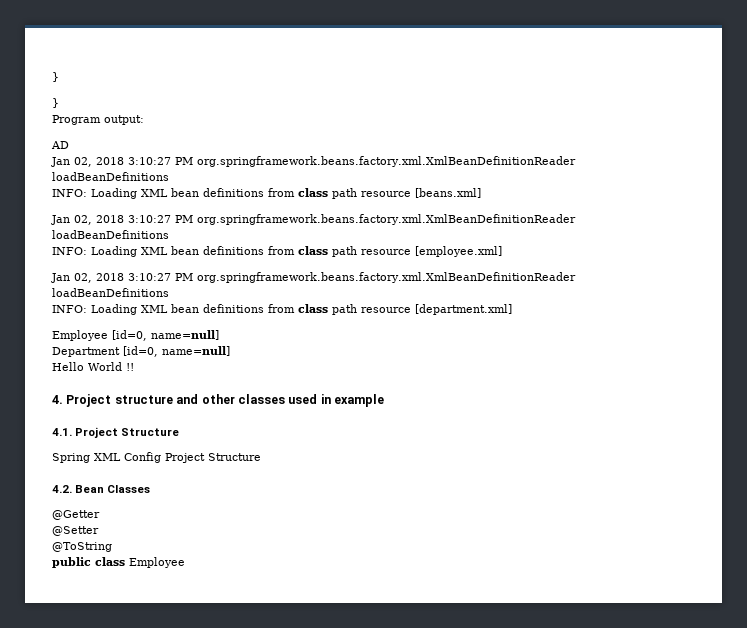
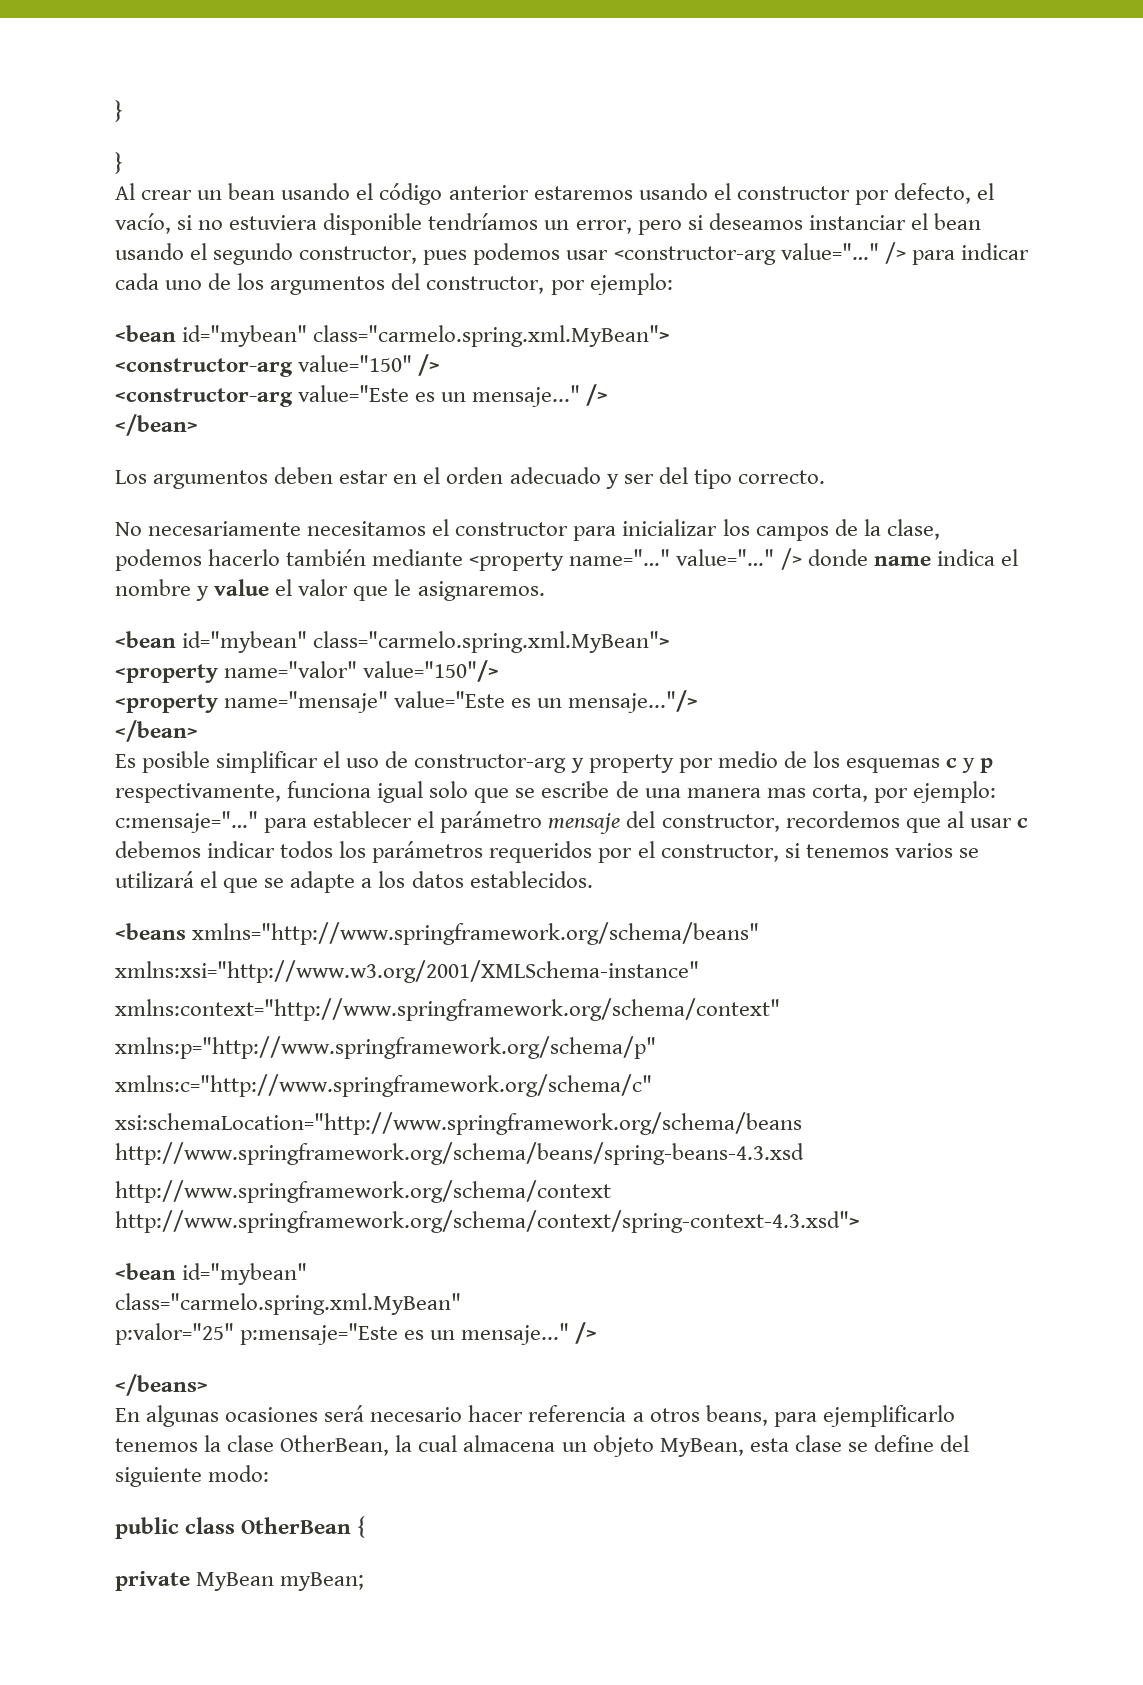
[52,115,144,125] [51,141,69,149] [51,156,576,167] [52,172,169,181] [52,188,481,199] [51,214,576,225] [52,230,169,239] [52,246,502,257] [51,272,576,283] [52,288,169,297] [52,304,512,315] [52,330,219,341] [52,346,230,357] [52,362,134,371] [52,394,384,407] [52,427,180,438] [52,452,261,463] [52,485,151,493] [52,510,100,520] [52,526,99,536] [52,542,112,552] [52,557,185,568] Program output: // AD // Jan 02, 2018 3:10:27 PM org.springframework.beans.factory.xml.XmlBeanDefinitionReader loadBeanDefinitions // INFO: Loading XML bean definitions from class path resource [beans.xml] // Jan 02, 2018 3:10:27 PM org.springframework.beans.factory.xml.XmlBeanDefinitionReader loadBeanDefinitions // INFO: Loading XML bean definitions from class path resource [employee.xml] // Jan 02, 2018 3:10:27 PM org.springframework.beans.factory.xml.XmlBeanDefinitionReader loadBeanDefinitions // INFO: Loading XML bean definitions from class path resource [department.xml] // Employee [id=0, name=null] // Department [id=0, name=null] // Hello World !! // 4. Project structure and other classes used in example // 4.1. Project Structure // Spring XML Config Project Structure // 4.2. Bean Classes // @Getter // @Setter // @ToString // public class Employee -> [115,183,995,205] [115,213,981,235] [115,242,1029,265] [115,273,673,295] [115,325,671,347] [115,354,441,377] [115,384,609,407] [115,414,198,436] [115,467,825,489] [115,519,940,541] [115,548,1018,571] [115,579,545,601] [115,631,671,653] [115,660,500,683] [115,690,699,713] [115,720,198,742] [115,751,994,773] [115,781,996,803] [115,811,1028,834] [115,841,979,863] [115,871,593,893] [115,922,760,945] [115,960,699,983] [115,998,780,1021] [115,1036,656,1059] [115,1074,652,1097] [115,1112,802,1135] [115,1142,804,1165] [115,1180,611,1203] [115,1210,860,1233] [115,1263,308,1285] [115,1293,461,1315] [115,1322,598,1345] [115,1374,208,1396] [115,1405,955,1427] [115,1435,970,1457] [115,1465,270,1487] [115,1516,366,1539] [115,1571,365,1591] Al crear un bean usando el código anterior estaremos usando el constructor por defecto, el vacío, si no estuviera disponible tendríamos un error, pero si deseamos instanciar el bean usando el segundo constructor, pues podemos usar <constructor-arg value="…" /> para indicar cada uno de los argumentos del constructor, por ejemplo: // <bean id="mybean" class="carmelo.spring.xml.MyBean"> // <constructor-arg value="150" /> // <constructor-arg value="Este es un mensaje..." /> // </bean> // Los argumentos deben estar en el orden adecuado y ser del tipo correcto. // No necesariamente necesitamos el constructor para inicializar los campos de la clase, podemos hacerlo también mediante <property name="…" value="…" /> donde name indica el nombre y value el valor que le asignaremos. // <bean id="mybean" class="carmelo.spring.xml.MyBean"> // <property name="valor" value="150"/> // <property name="mensaje" value="Este es un mensaje..."/> // </bean> // Es posible simplificar el uso de constructor-arg y property por medio de los esquemas c y p respectivamente, funciona igual solo que se escribe de una manera mas corta, por ejemplo: c:mensaje="…" para establecer el parámetro mensaje del constructor, recordemos que al usar c debemos indicar todos los parámetros requeridos por el constructor, si tenemos varios se utilizará el que se adapte a los datos establecidos. // <beans xmlns="http://www.springframework.org/schema/beans" // xmlns:xsi="http://www.w3.org/2001/XMLSchema-instance" // xmlns:context="http://www.springframework.org/schema/context" // xmlns:p="http://www.springframework.org/schema/p" // xmlns:c="http://www.springframework.org/schema/c" // xsi:schemaLocation="http://www.springframework.org/schema/beans http://www.springframework.org/schema/beans/spring-beans-4.3.xsd // http://www.springframework.org/schema/context http://www.springframework.org/schema/context/spring-context-4.3.xsd"> // <bean id="mybean" // class="carmelo.spring.xml.MyBean" // p:valor="25" p:mensaje="Este es un mensaje..." /> // </beans> // En algunas ocasiones será necesario hacer referencia a otros beans, para ejemplificarlo tenemos la clase OtherBean, la cual almacena un objeto MyBean, esta clase se define del siguiente modo: // public class OtherBean { // private MyBean myBean;

